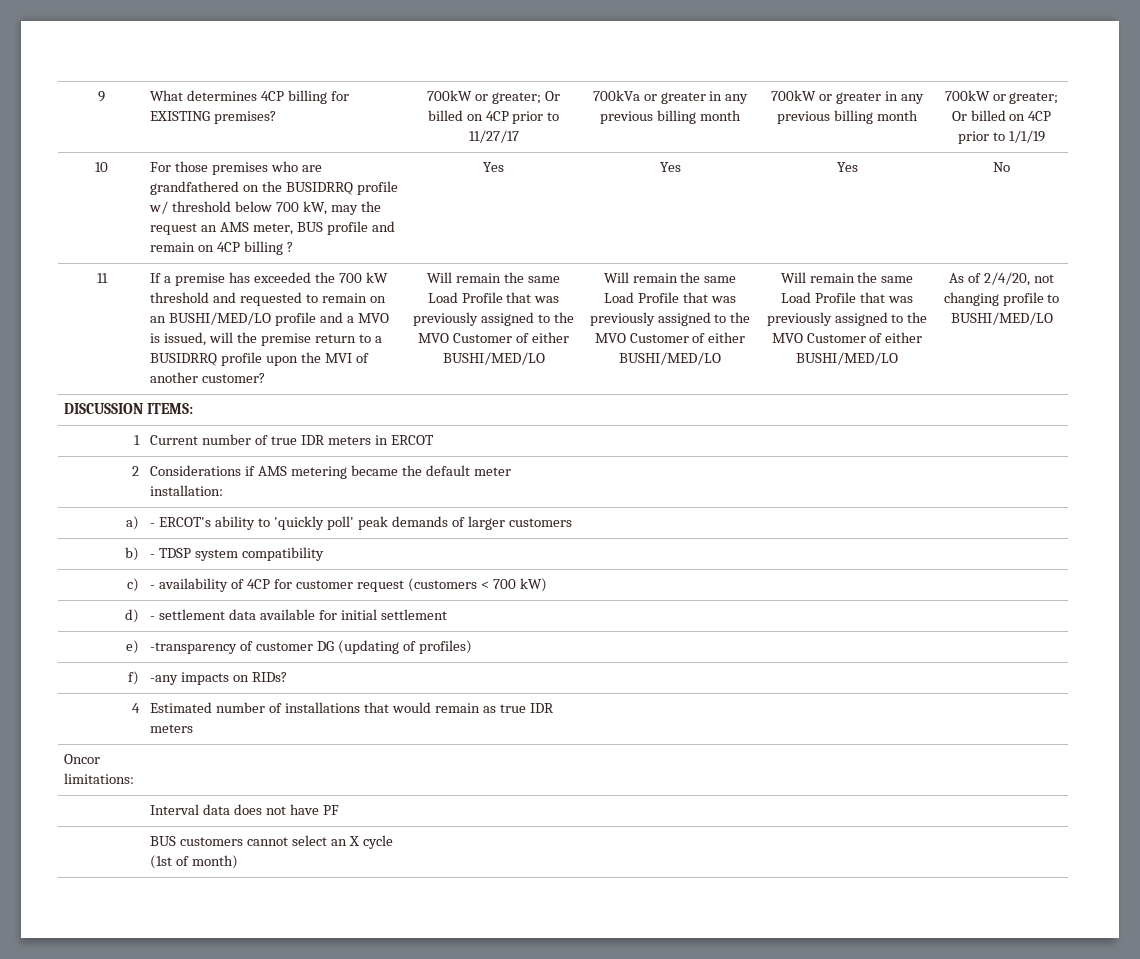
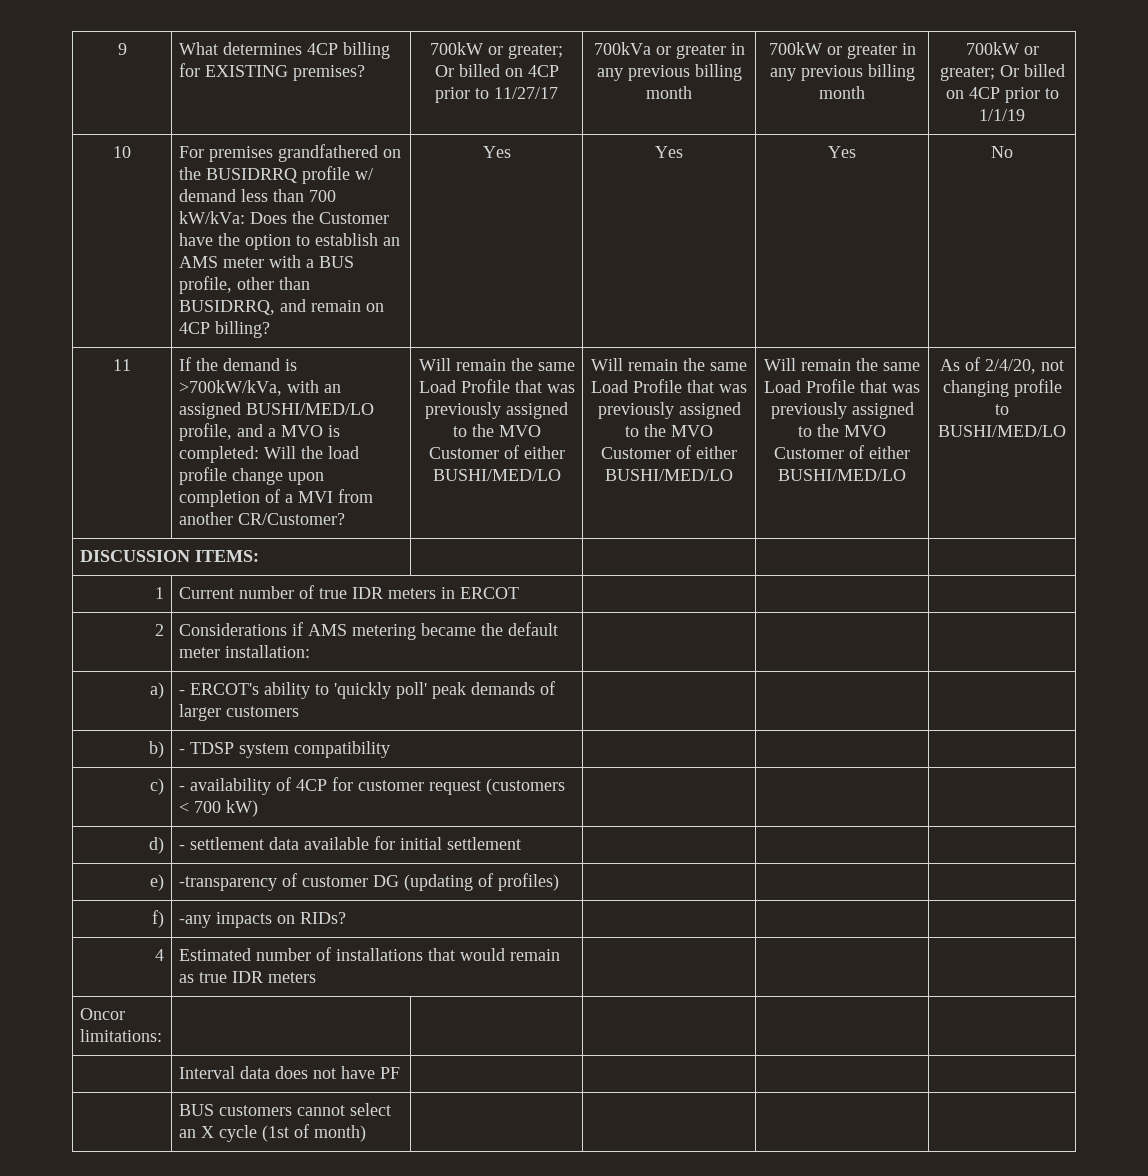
[175,161,323,175] those premises who are -> [209,146,274,162] premises
[172,201,381,215] [150,221,368,235] threshold below 700 kW, may the request an AMS meter, BUS profile -> [179,189,337,202] [179,211,390,224] [179,233,401,250] [179,255,355,268] [179,276,311,294] [179,300,276,315] demand less than 700 kW/kVa: Does the Customer have the option to establish an AMS meter with a BUS profile, other than BUSIDRRQ,
[244,241,294,255] billing ? -> [215,321,271,338] billing?
[164,272,388,286] [150,292,386,306] [150,312,389,326] [150,332,382,346] [150,352,369,366] [150,372,266,383] a premise has exceeded the 700 kW threshold and requested to remain on an BUSHI/MED/LO profile and a MVO is issued, will the premise return to a BUSIDRRQ profile upon the MVI of another customer? -> [196,358,298,371] [179,380,342,396] [179,402,375,419] [179,423,341,441] [179,446,360,463] [179,467,325,485] [179,489,374,507] [179,512,346,525] the demand is >700kW/kVa, with an assigned BUSHI/MED/LO profile, and a MVO is completed: Will the load profile change upon completion of a MVI from another CR/Customer?

